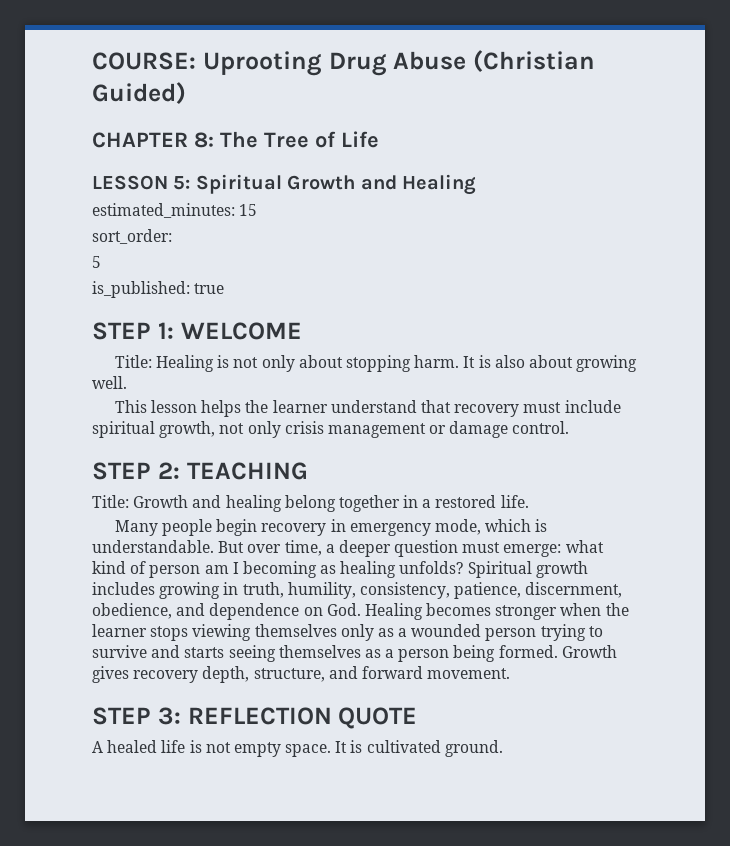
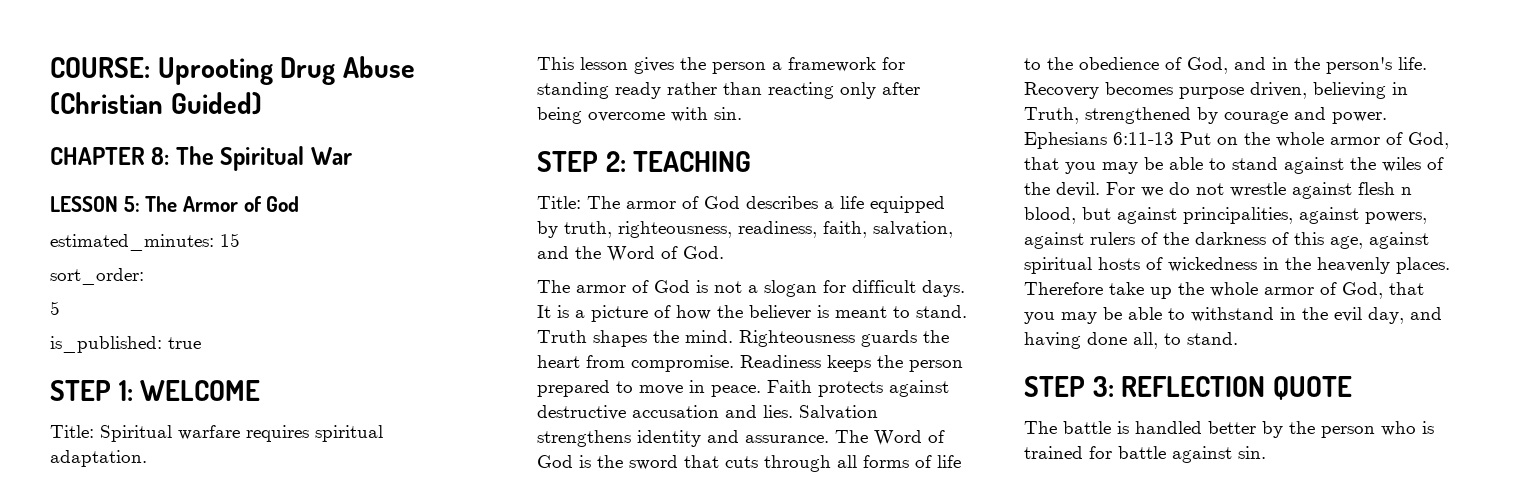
[264,131,379,148] Tree of Life -> [220,146,352,171] Spiritual War
[195,174,476,195] Spiritual Growth and Healing -> [145,196,300,212] The Armor of God
[156,355,638,372] [92,376,127,389] [114,400,621,417] [92,421,570,438] [92,462,308,480] [92,495,529,512] [114,519,548,536] [92,540,604,557] [92,561,588,578] [92,582,623,599] [92,603,629,620] [92,624,603,641] [92,645,617,662] [92,666,511,683] [92,707,418,729] [92,740,503,757] Healing is not only about stopping harm. It is also about growing well. // This lesson helps the learner understand that recovery must include spiritual growth, not only crisis management or damage control. // STEP 2: TEACHING // Title: Growth and healing belong together in a restored life. // Many people begin recovery in emergency mode, which is understandable. But over time, a deeper question must emerge: what kind of person am I becoming as healing unfolds? Spiritual growth includes growing in truth, humility, consistency, patience, discernment, obedience, and dependence on God. Healing becomes stronger when the learner stops viewing themselves only as a wounded person trying to survive and starts seeing themselves as a person being formed. Growth gives recovery depth, structure, and forward movement. // STEP 3: REFLECTION QUOTE // A healed life is not empty space. It is cultivated ground. -> [100,425,383,442] [50,450,147,467] [537,57,905,74] [537,82,920,99] [537,107,742,124] [537,151,752,172] [537,196,945,213] [537,221,953,238] [537,246,724,262] [537,280,965,297] [537,305,967,322] [537,330,949,347] [537,355,963,372] [537,380,949,397] [537,405,878,420] [537,430,945,447] [537,455,961,472] [1024,57,1427,74] [1024,82,1408,99] [1024,107,1387,124] [1024,132,1449,149] [1024,157,1444,174] [1024,182,1412,199] [1024,207,1427,224] [1024,232,1429,249] [1024,257,1450,274] [1024,282,1424,299] [1024,307,1442,324] [1024,332,1238,349] [1024,376,1352,400] [1024,421,1434,438] [1024,446,1266,463] Spiritual warfare requires spiritual adaptation. // This lesson gives the person a framework for standing ready rather than reacting only after being overcome with sin. // STEP 2: TEACHING // Title: The armor of God describes a life equipped by truth, righteousness, readiness, faith, salvation, and the Word of God. // The armor of God is not a slogan for difficult days. It is a picture of how the believer is meant to stand. Truth shapes the mind. Righteousness guards the heart from compromise. Readiness keeps the person prepared to move in peace. Faith protects against destructive accusation and lies. Salvation strengthens identity and assurance. The Word of God is the sword that cuts through all forms of life to the obedience of God, and in the person's life. Recovery becomes purpose driven, believing in Truth, strengthened by courage and power. Ephesians 6:11-13 Put on the whole armor of God, that you may be able to stand against the wiles of the devil. For we do not wrestle against flesh n blood, but against principalities, against powers, against rulers of the darkness of this age, against spiritual hosts of wickedness in the heavenly places. Therefore take up the whole armor of God, that you may be able to withstand in the evil day, and having done all, to stand. // STEP 3: REFLECTION QUOTE // The battle is handled better by the person who is trained for battle against sin.

